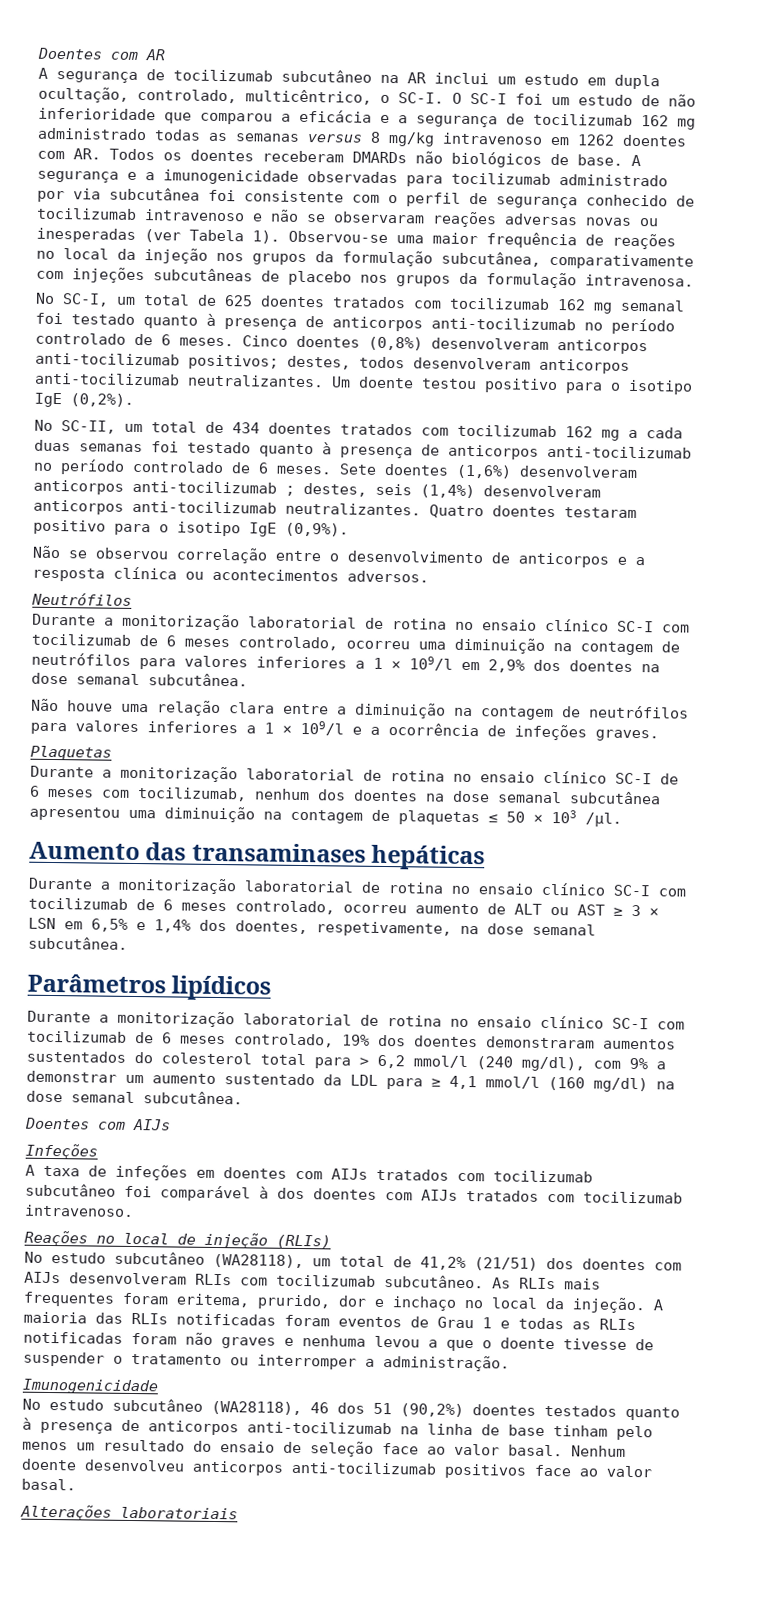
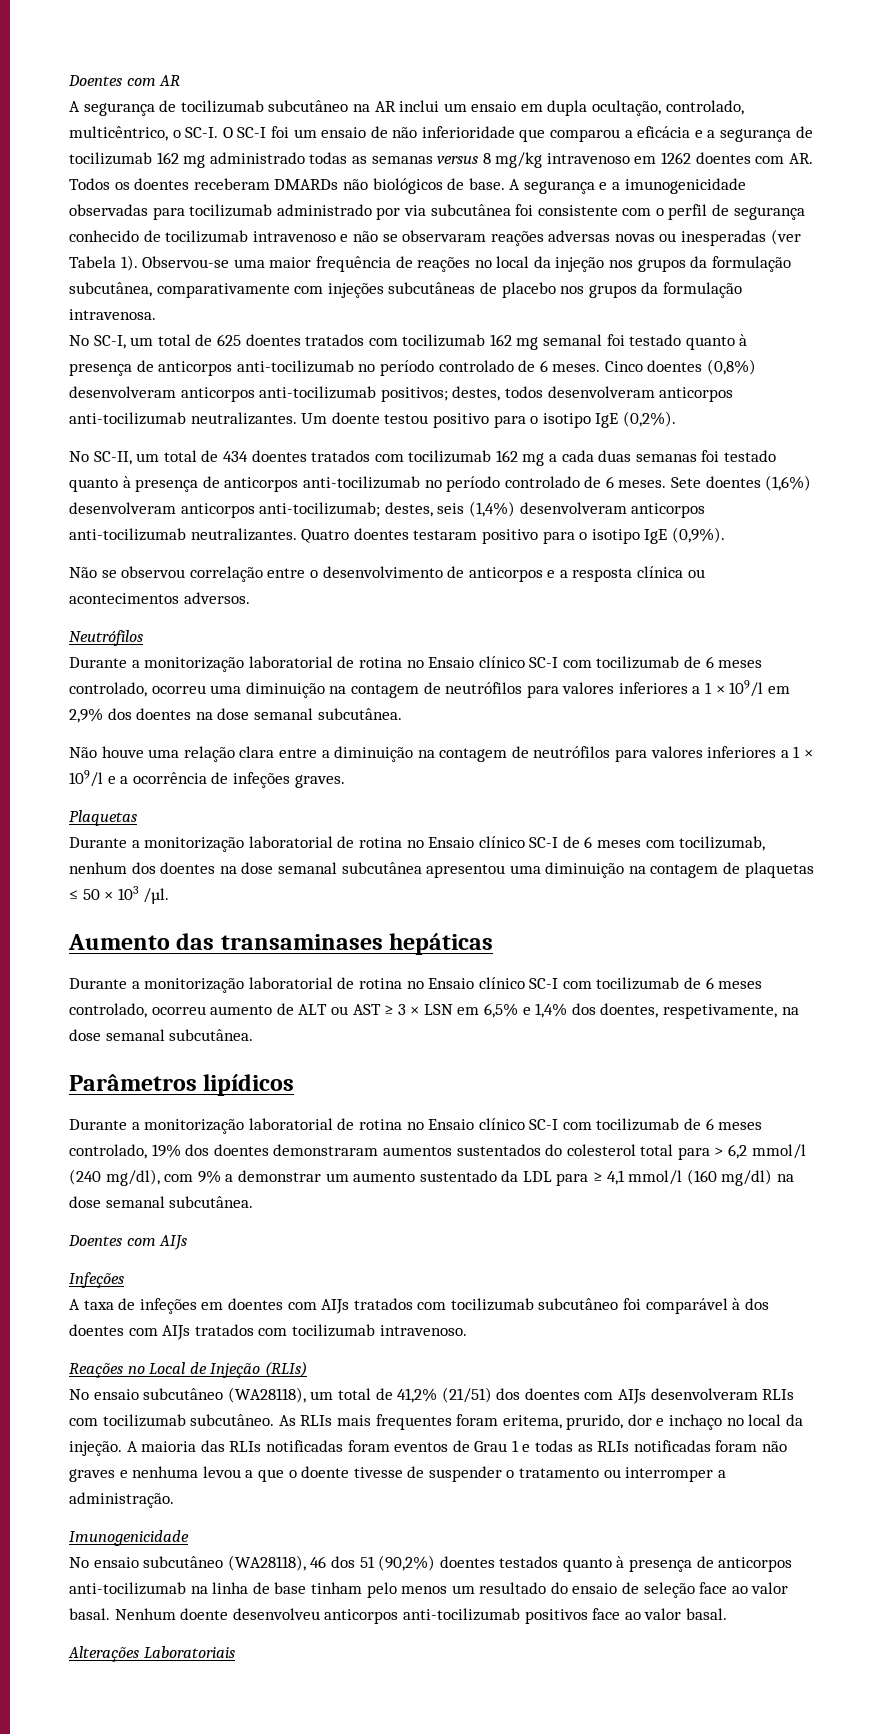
[524,73,579,86] estudo -> [471,101,517,112] ensaio
[578,94,633,106] estudo -> [321,127,367,138] ensaio
[132,480,295,496] anti-tocilizumab ; -> [259,502,381,517] anti-tocilizumab;
[482,619,537,631] ensaio -> [428,657,475,668] Ensaio
[480,771,535,783] ensaio -> [428,837,475,848] Ensaio
[478,883,534,895] ensaio -> [428,978,475,989] Ensaio
[477,1016,532,1028] ensaio -> [428,1119,475,1130] Ensaio
[123,1232,268,1249] local de injeção -> [149,1362,261,1378] Local de Injeção
[51,1252,106,1264] estudo -> [93,1389,139,1400] ensaio
[49,1399,104,1411] estudo -> [93,1557,139,1568] ensaio
[120,1506,238,1520] laboratoriais -> [143,1646,235,1658] Laboratoriais

